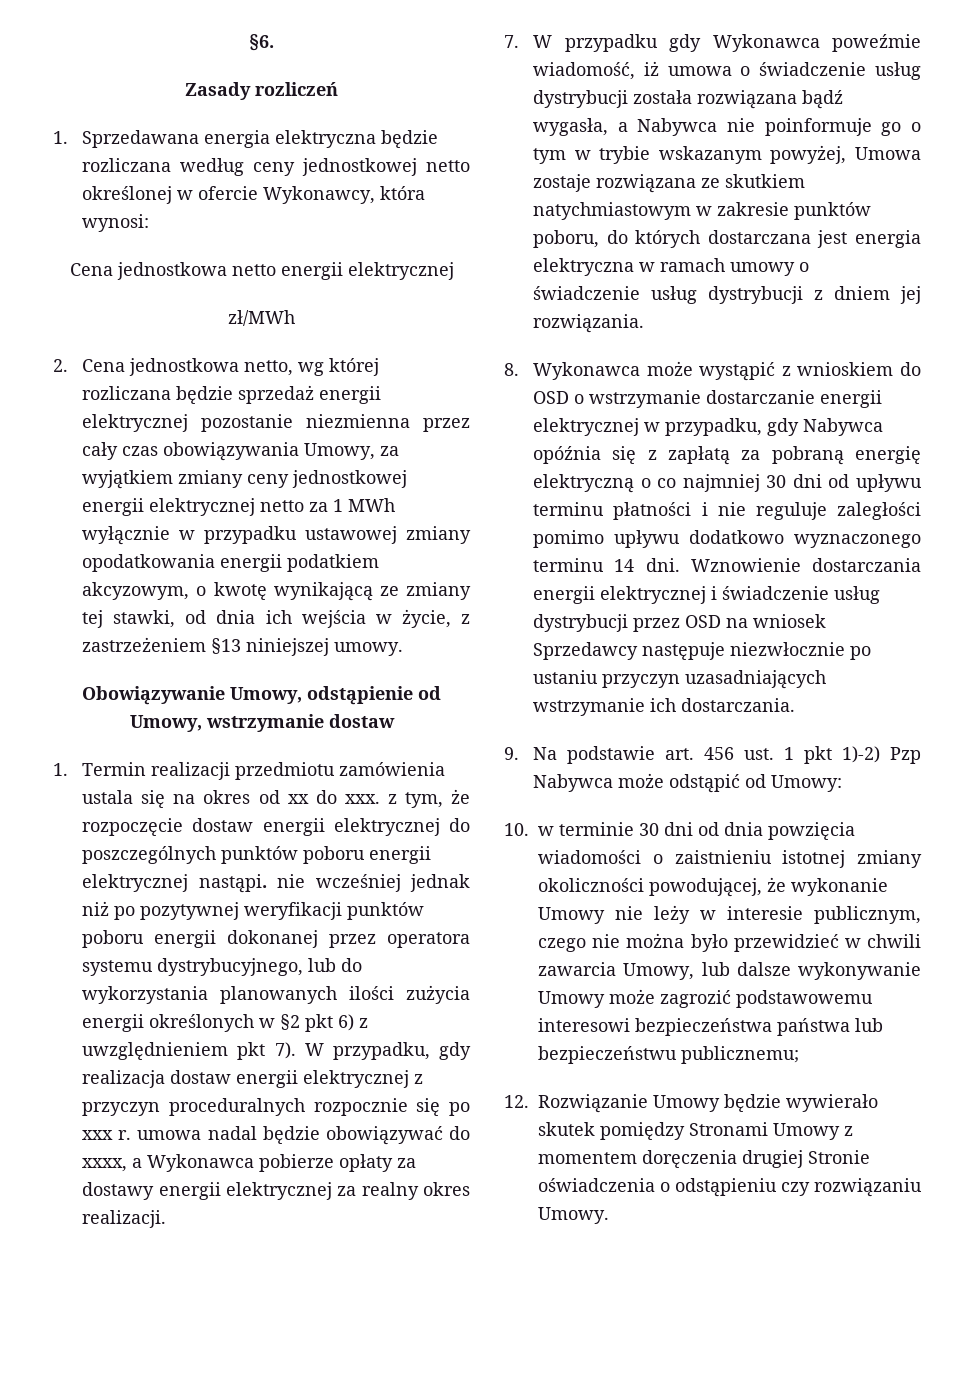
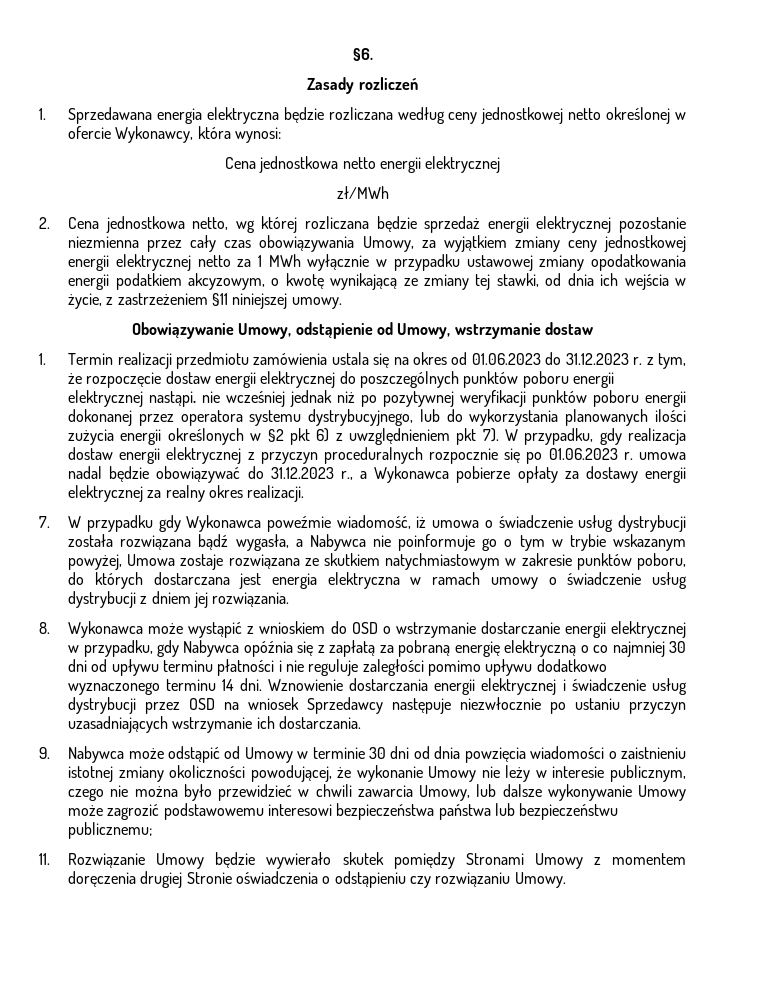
[211,638,242,654] §13 -> [212,293,229,306] §11
[287,790,380,804] xx do xxx. -> [471,352,643,365] 01.06.2023 do 31.12.2023 r.
[82,1130,114,1140] xxx -> [548,448,618,460] 01.06.2023
[82,1158,128,1172] xxxx, -> [270,467,353,480] 31.12.2023 r.,
[533,746,922,764] Na podstawie art. 456 ust. 1 pkt 1)-2) Pzp -> (50, 753) none
[771,775,843,792] [504,823,529,836] Umowy: // 10. -> [244,747,293,763] Umowy
[504,1095,529,1108] 12. -> [39,853,50,865] 11.

